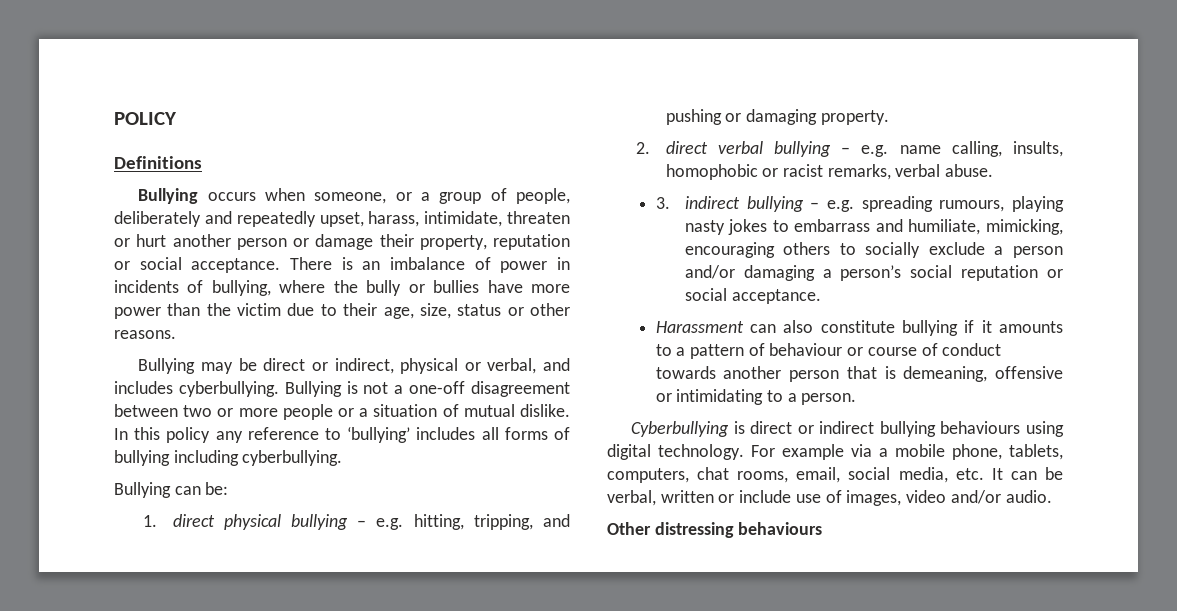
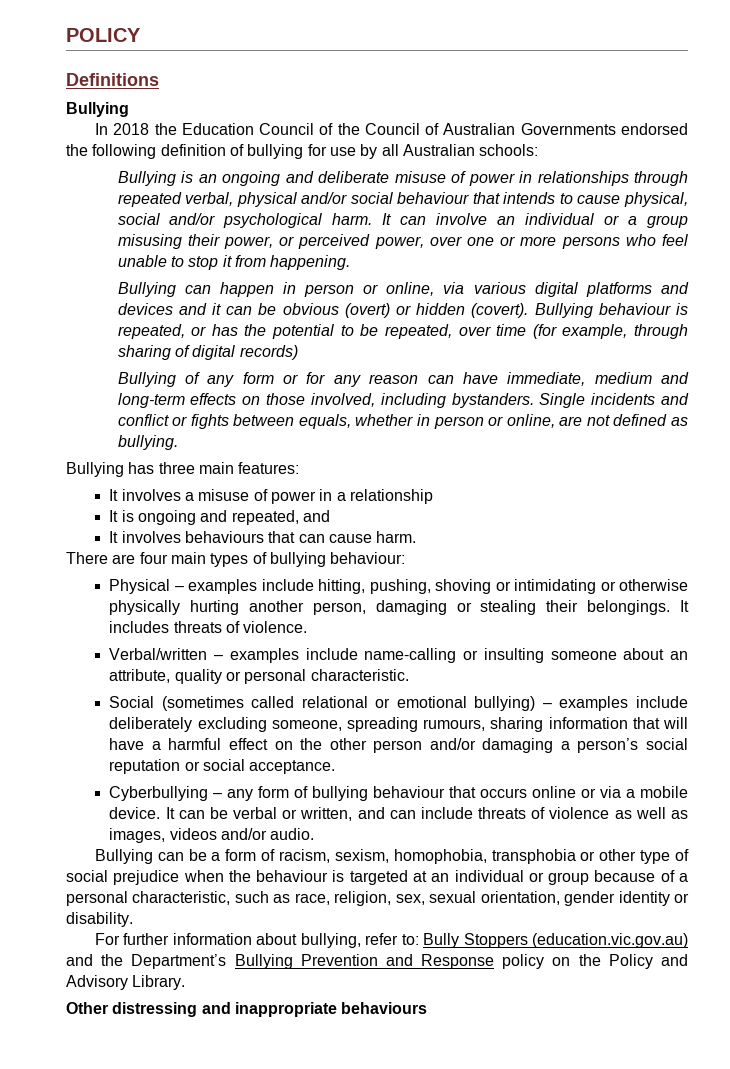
[207,188,570,204] [114,211,570,227] [114,234,570,250] [114,257,570,273] [114,280,570,296] [114,303,570,319] [114,330,176,339] [138,358,570,374] [114,381,570,397] [114,404,570,420] [114,427,570,443] [114,450,343,466] [114,482,229,498] [143,514,570,530] [665,109,889,125] [636,141,1063,157] [665,164,994,180] [655,196,1064,212] [684,219,1063,235] [684,242,1004,258] occurs when someone, or a group of people, deliberately and repeatedly upset, harass, intimidate, threaten or hurt another person or damage their property, reputation or social acceptance. There is an imbalance of power in incidents of bullying, where the bully or bullies have more power than the victim due to their age, size, status or other reasons. // Bullying may be direct or indirect, physical or verbal, and includes cyberbullying. Bullying is not a one-off disagreement between two or more people or a situation of mutual dislike. In this policy any reference to ‘bullying’ includes all forms of bullying including cyberbullying. // Bullying can be: // 1. direct physical bullying – e.g. hitting, tripping, and pushing or damaging property. // 2. direct verbal bullying – e.g. name calling, insults, homophobic or racist remarks, verbal abuse. // 3. indirect bullying – e.g. spreading rumours, playing nasty jokes to embarrass and humiliate, mimicking, encouraging others to socially exclude a -> [94,123,689,135] [66,144,539,159] [117,171,689,186] [117,192,688,207] [117,213,688,228] [117,234,688,249] [117,255,351,270] [117,282,690,297] [117,303,688,318] [117,324,688,339] [117,345,298,360] [117,372,689,387] [117,393,689,408] [117,414,688,429] [117,435,178,450] [66,462,300,477] [109,489,433,504] [109,510,330,525] [109,531,417,543] [66,552,406,567] [109,579,689,594] [109,600,689,615] [109,621,308,633] [109,648,688,663] [109,669,409,684] [109,696,689,711] [109,717,688,732] [109,738,367,750] // In 2018 the Education Council of the Council of Australian Governments endorsed the following definition of bullying for use by all Australian schools: // Bullying is an ongoing and deliberate misuse of power in relationships through repeated verbal, physical and/or social behaviour that intends to cause physical, social and/or psychological harm. It can involve an individual or a group misusing their power, or perceived power, over one or more persons who feel unable to stop it from happening. // Bullying can happen in person or online, via various digital platforms and devices and it can be obvious (overt) or hidden (covert). Bullying behaviour is repeated, or has the potential to be repeated, over time (for example, through sharing of digital records) // Bullying of any form or for any reason can have immediate, medium and long-term effects on those involved, including bystanders. Single incidents and conflict or fights between equals, whether in person or online, are not defined as bullying. // Bullying has three main features: // It involves a misuse of power in a relationship // It is ongoing and repeated, and // It involves behaviours that can cause harm. // There are four main types of bullying behaviour: // Physical – examples include hitting, pushing, shoving or intimidating or otherwise physically hurting another person, damaging or stealing their belongings. It includes threats of violence. // Verbal/written – examples include name-calling or insulting someone about an attribute, quality or personal characteristic. // Social (sometimes called relational or emotional bullying) – examples include deliberately excluding someone, spreading rumours, sharing information that will have a harmful effect on the other
[655,320,1063,336] [655,343,1002,359] [655,366,1063,382] [655,389,857,405] [631,421,1064,437] [607,444,1063,460] [607,467,1063,483] [607,490,1052,506] Harassment can also constitute bullying if it amounts to a pattern of behaviour or course of conduct towards another person that is demeaning, offensive or intimidating to a person. // Cyberbullying is direct or indirect bullying behaviours using digital technology. For example via a mobile phone, tablets, computers, chat rooms, email, social media, etc. It can be verbal, written or include use of images, video and/or audio. -> [109,786,688,801] [109,807,688,821] [109,828,315,843] [94,849,690,864] [66,870,689,885] [66,891,689,906] [66,912,133,927] [94,933,688,948] [66,954,688,969] [66,975,186,990] Cyberbullying – any form of bullying behaviour that occurs online or via a mobile device. It can be verbal or written, and can include threats of violence as well as images, videos and/or audio. // Bullying can be a form of racism, sexism, homophobia, transphobia or other type of social prejudice when the behaviour is targeted at an individual or group because of a personal characteristic, such as race, religion, sex, sexual orientation, gender identity or disability. // For further information about bullying, refer to: Bully Stoppers (education.vic.gov.au) and the Department’s Bullying Prevention and Response policy on the Policy and Advisory Library.
(734, 530) none -> [201,1002,337,1017] and inappropriate

